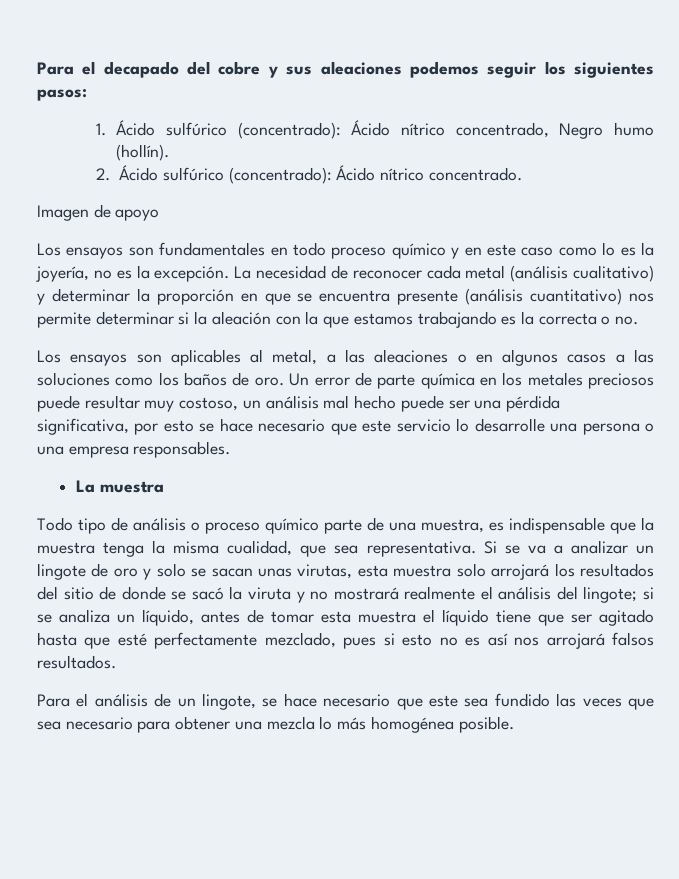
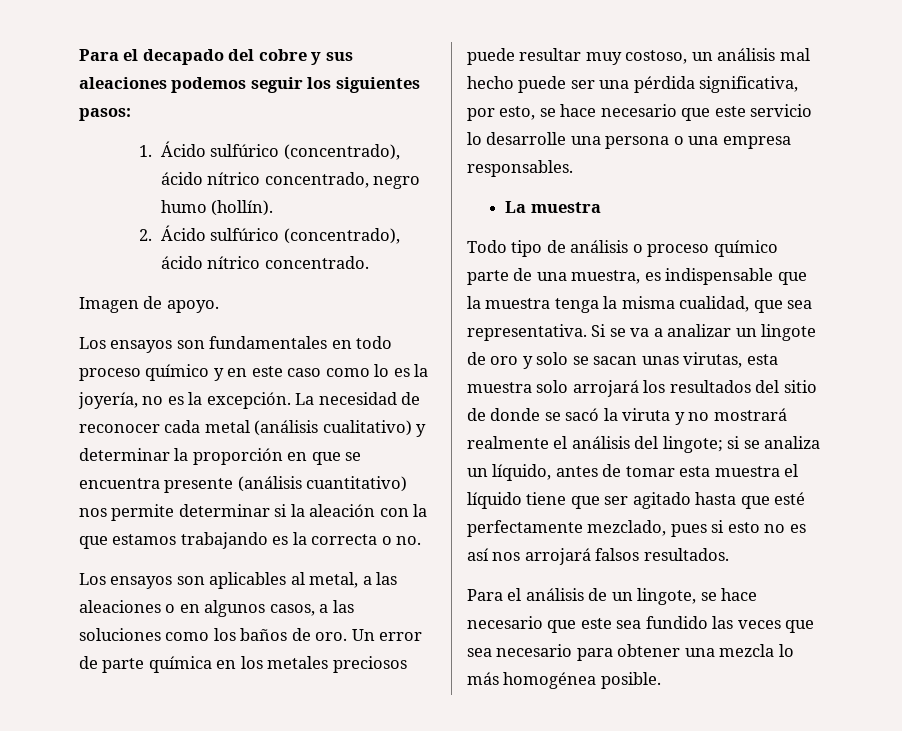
[237,120,391,139] (concentrado): Ácido -> [283,144,400,160] [160,172,203,185] (concentrado), ácido
[559,123,604,139] Negro -> [372,176,420,189] negro
[228,165,376,184] (concentrado): Ácido -> [283,228,400,244] [160,256,203,269] (concentrado), ácido
[115,209,160,221] apoyo -> [166,300,219,313] apoyo.
[567,354,607,363] casos -> [269,604,315,616] casos,
[163,420,194,432] esto -> [499,106,536,120] esto,

